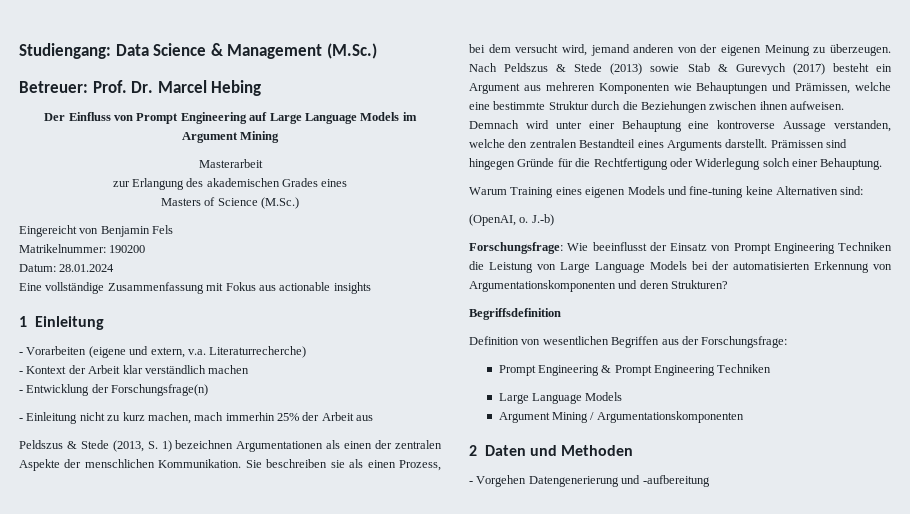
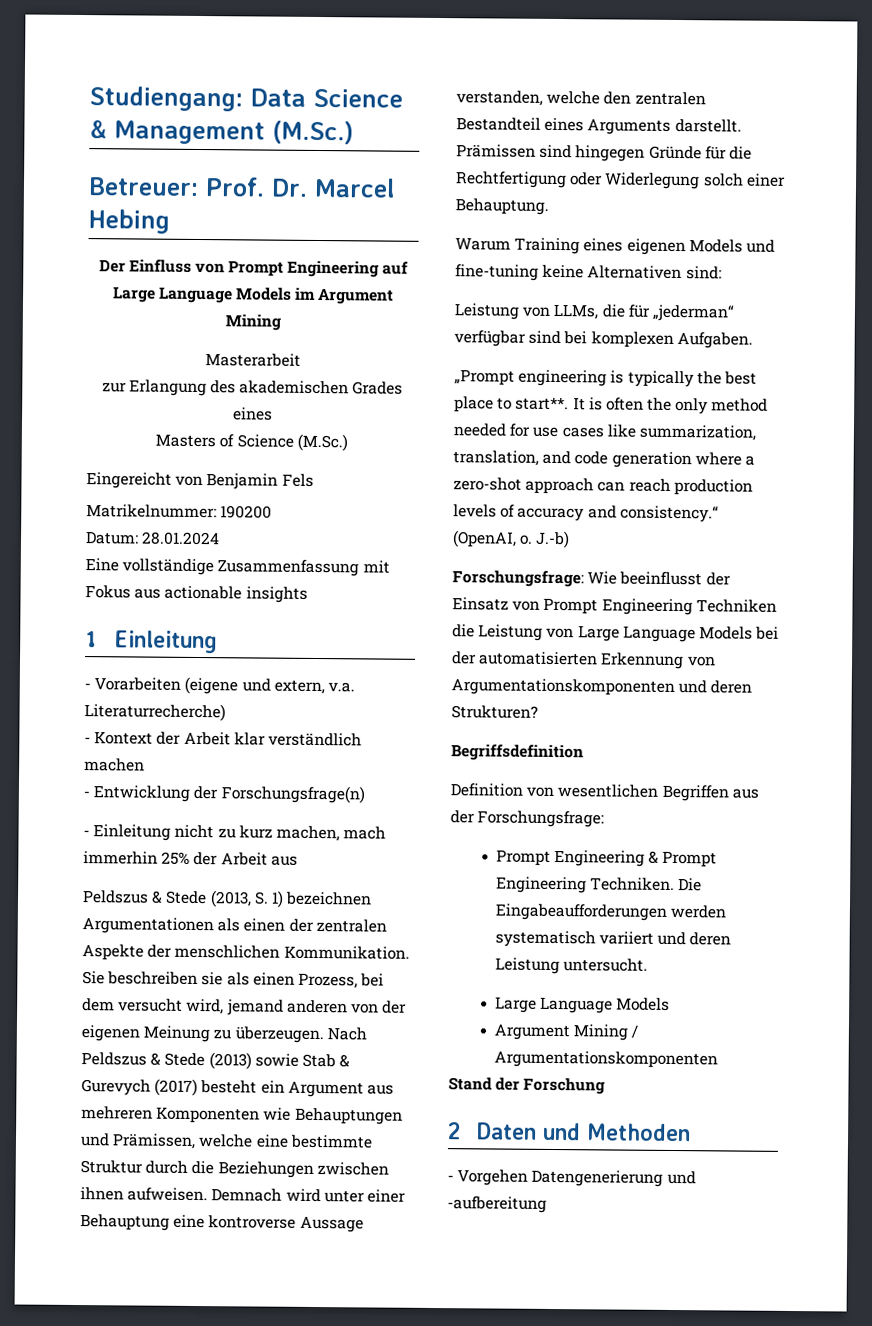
(864, 190) none -> [454,303,735,322] [454,330,753,349] [454,369,757,388] [454,396,769,415] [453,423,756,441] [453,450,755,469] [453,477,753,496] [453,504,719,523] Leistung von LLMs, die für „jederman“ verfügbar sind bei komplexen Aufgaben. // „Prompt engineering is typically the best place to start**. It is often the only method needed for use cases like summarization, translation, and code generation where a zero-shot approach can reach production levels of accuracy and consistency.“
[717,364,772,373] Techniken -> [589,877,703,892] [494,903,726,921] [494,930,732,948] [494,957,648,975] Techniken. Die Eingabeaufforderungen werden systematisch variiert und deren Leistung untersucht.
(744, 417) none -> [448,1077,606,1095] // Stand der Forschung

